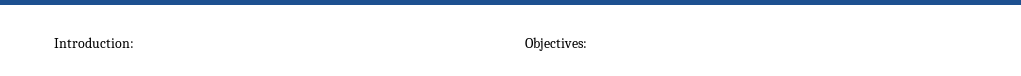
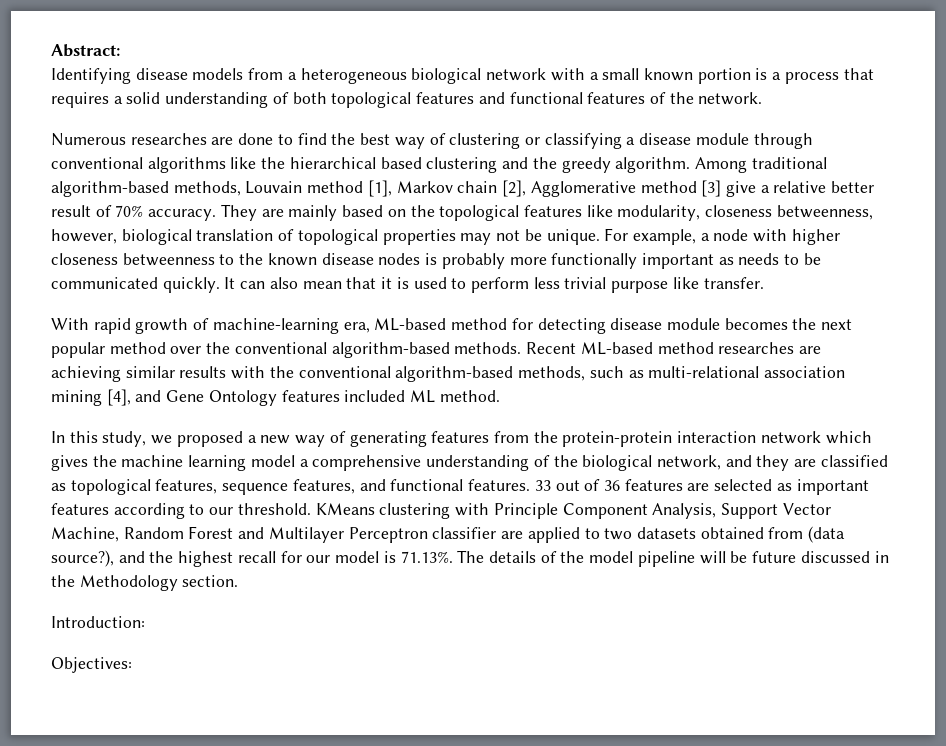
(54, 42) none -> [51,44,120,57] [51,68,874,84] [51,92,763,108] [51,133,813,149] [51,157,827,173] [51,180,875,197] [51,204,873,221] [51,228,840,245] [51,253,821,269] [51,277,764,293] [51,318,853,334] [51,342,821,358] [51,366,845,382] [51,389,500,406] [51,431,872,447] [51,455,888,471] [51,479,869,495] [51,503,831,519] [51,526,846,543] [51,550,889,567] [51,575,239,591] Abstract: // Identifying disease models from a heterogeneous biological network with a small known portion is a process that requires a solid understanding of both topological features and functional features of the network. // Numerous researches are done to find the best way of clustering or classifying a disease module through conventional algorithms like the hierarchical based clustering and the greedy algorithm. Among traditional algorithm-based methods, Louvain method [1], Markov chain [2], Agglomerative method [3] give a relative better result of 70% accuracy. They are mainly based on the topological features like modularity, closeness betweenness, however, biological translation of topological properties may not be unique. For example, a node with higher closeness betweenness to the known disease nodes is probably more functionally important as needs to be communicated quickly. It can also mean that it is used to perform less trivial purpose like transfer. // With rapid growth of machine-learning era, ML-based method for detecting disease module becomes the next popular method over the conventional algorithm-based methods. Recent ML-based method researches are achieving similar results with the conventional algorithm-based methods, such as multi-relational association mining [4], and Gene Ontology features included ML method. // In this study, we proposed a new way of generating features from the protein-protein interaction network which gives the machine learning model a comprehensive understanding of the biological network, and they are classified as topological features, sequence features, and functional features. 33 out of 36 features are selected as important features according to our threshold. KMeans clustering with Principle Component Analysis, Support Vector Machine, Random Forest and Multilayer Perceptron classifier are applied to two datasets obtained from (data source?), and the highest recall for our model is 71.13%. The details of the model pipeline will be future discussed in the Methodology section. //

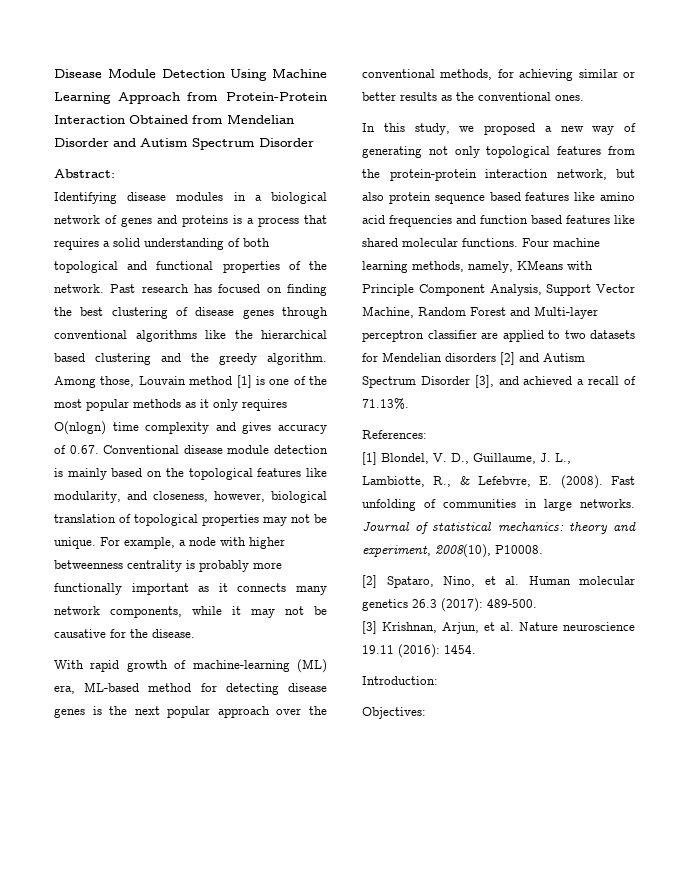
[51,44,120,57] [51,68,751,84] Abstract: // Identifying disease models from a heterogeneous biological network with a small known portion -> [54,68,327,81] [54,92,327,104] [54,114,294,124] [54,138,314,150] [54,169,115,178] [54,192,327,204] [54,215,228,227] Disease Module Detection Using Machine Learning Approach from Protein-Protein Interaction Obtained from Mendelian Disorder and Autism Spectrum Disorder // Abstract: // Identifying disease modules in a biological network of genes and proteins
[416,92,646,104] features and functional features -> [127,261,280,273] and functional properties
[51,133,749,149] // Numerous researches are done to find the best way of clustering or classifying a disease module -> [110,284,328,296] [54,307,274,319] Past research has focused on finding the best clustering of disease genes
[751,157,827,169] [51,180,875,197] [51,204,284,221] traditional algorithm-based methods, Louvain method [1], Markov chain [2], Agglomerative method [3] give a relative better result of 70% accuracy. They are -> [100,375,327,388] [54,399,287,411] [54,421,327,435] [54,445,328,454] [54,468,63,477] those, Louvain method [1] is one of the most popular methods as it only requires O(nlogn) time complexity and gives accuracy of 0.67. Conventional disease module detection is
[705,205,873,220] closeness betweenness, -> [127,491,208,502] and closeness,
[51,253,421,266] closeness betweenness to the known disease nodes -> [54,560,182,572] betweenness centrality
[738,253,821,265] [51,277,764,293] needs to be communicated quickly. It can also mean that it is used to perform less trivial purpose like transfer. -> [218,583,327,595] [54,606,327,618] [54,629,195,638] it connects many network components, while it may not be causative for the disease.
(339, 326) none -> [297,659,327,673] (ML)
[666,318,788,330] module becomes -> [54,706,102,718] genes is
[109,342,166,354] method -> [217,706,270,718] approach
[331,342,821,358] [51,366,845,382] [51,389,500,406] algorithm-based methods. Recent ML-based method researches are achieving similar results with the conventional algorithm-based methods, such as multi-relational association mining [4], and Gene Ontology features included ML method. -> [440,69,635,81] [362,92,584,101] methods, for achieving similar or better results as the conventional ones.
(427, 439) none -> [428,146,551,158] not only topological
[760,431,872,444] [51,455,888,471] [51,479,869,495] [51,503,451,519] network which gives the machine learning model a comprehensive understanding of the biological network, and they are classified as topological features, sequence features, and functional features. 33 out of 36 features are selected as important features according to our threshold. KMeans clustering -> [556,169,635,180] [362,192,635,204] [362,215,635,227] [362,238,600,247] [362,260,563,273] network, but also protein sequence based features like amino acid frequencies and function based features like shared molecular functions. Four machine learning methods, namely, KMeans
[268,527,428,543] Multilayer Perceptron -> [534,306,598,319] [362,330,424,342] Multi-layer perceptron
[700,526,846,543] [51,550,889,567] [51,575,239,591] obtained from (data source?), and the highest recall for our model is 71.13%. The details of the model pipeline will be future discussed in the Methodology section. -> [362,352,585,365] [362,375,636,388] [362,398,409,410] [362,430,427,439] [362,452,571,465] [362,475,635,489] [362,499,635,511] [362,521,636,534] [362,544,543,558] [362,575,635,588] [362,598,537,612] [362,621,635,634] [362,644,476,658] for Mendelian disorders [2] and Autism Spectrum Disorder [3], and achieved a recall of 71.13%. // References: // [1] Blondel, V. D., Guillaume, J. L., Lambiotte, R., & Lefebvre, E. (2008). Fast unfolding of communities in large networks. Journal of statistical mechanics: theory and experiment, 2008(10), P10008. // [2] Spataro, Nino, et al. Human molecular genetics 26.3 (2017): 489-500. // [3] Krishnan, Arjun, et al. Nature neuroscience 19.11 (2016): 1454.

